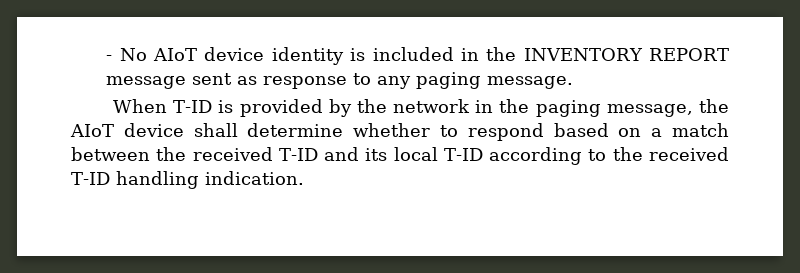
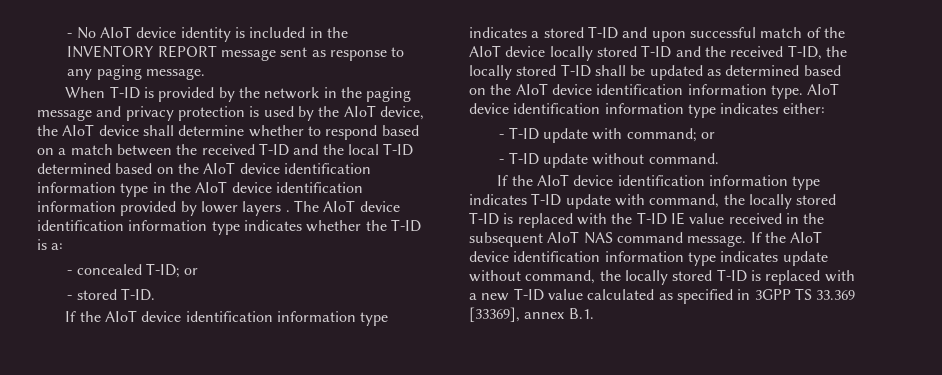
[606,104,693,117] message, -> [37,105,424,121] message and privacy protection is used by the AIoT device,
[365,148,388,161] its -> [322,144,344,155] the
[489,147,729,165] [71,171,304,189] according to the received T-ID handling indication. -> [37,162,371,174] [37,181,363,197] [37,200,400,216] [37,219,421,235] [37,239,64,250] [67,263,199,278] [67,288,155,301] [65,310,389,326] [469,26,845,42] [469,45,847,61] [469,64,841,80] [469,83,840,99] [469,103,825,118] [499,127,715,143] [499,152,719,168] [497,174,821,190] [469,193,837,209] [469,212,825,228] [469,231,823,247] [469,251,828,266] [469,269,855,285] [469,288,856,304] [469,307,594,322] determined based on the AIoT device identification information type in the AIoT device identification information provided by lower layers . The AIoT device identification information type indicates whether the T-ID is a: // - concealed T-ID; or // - stored T-ID. // If the AIoT device identification information type indicates a stored T-ID and upon successful match of the AIoT device locally stored T-ID and the received T-ID, the locally stored T-ID shall be updated as determined based on the AIoT device identification information type. AIoT device identification information type indicates either: // - T-ID update with command; or // - T-ID update without command. // If the AIoT device identification information type indicates T-ID update with command, the locally stored T-ID is replaced with the T-ID IE value received in the subsequent AIoT NAS command message. If the AIoT device identification information type indicates update without command, the locally stored T-ID is replaced with a new T-ID value calculated as specified in 3GPP TS 33.369 [33369], annex B.1.

